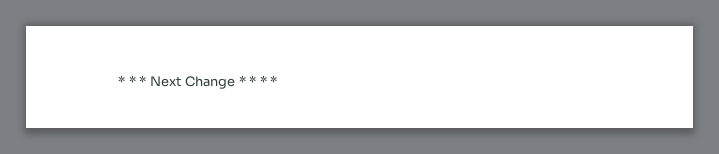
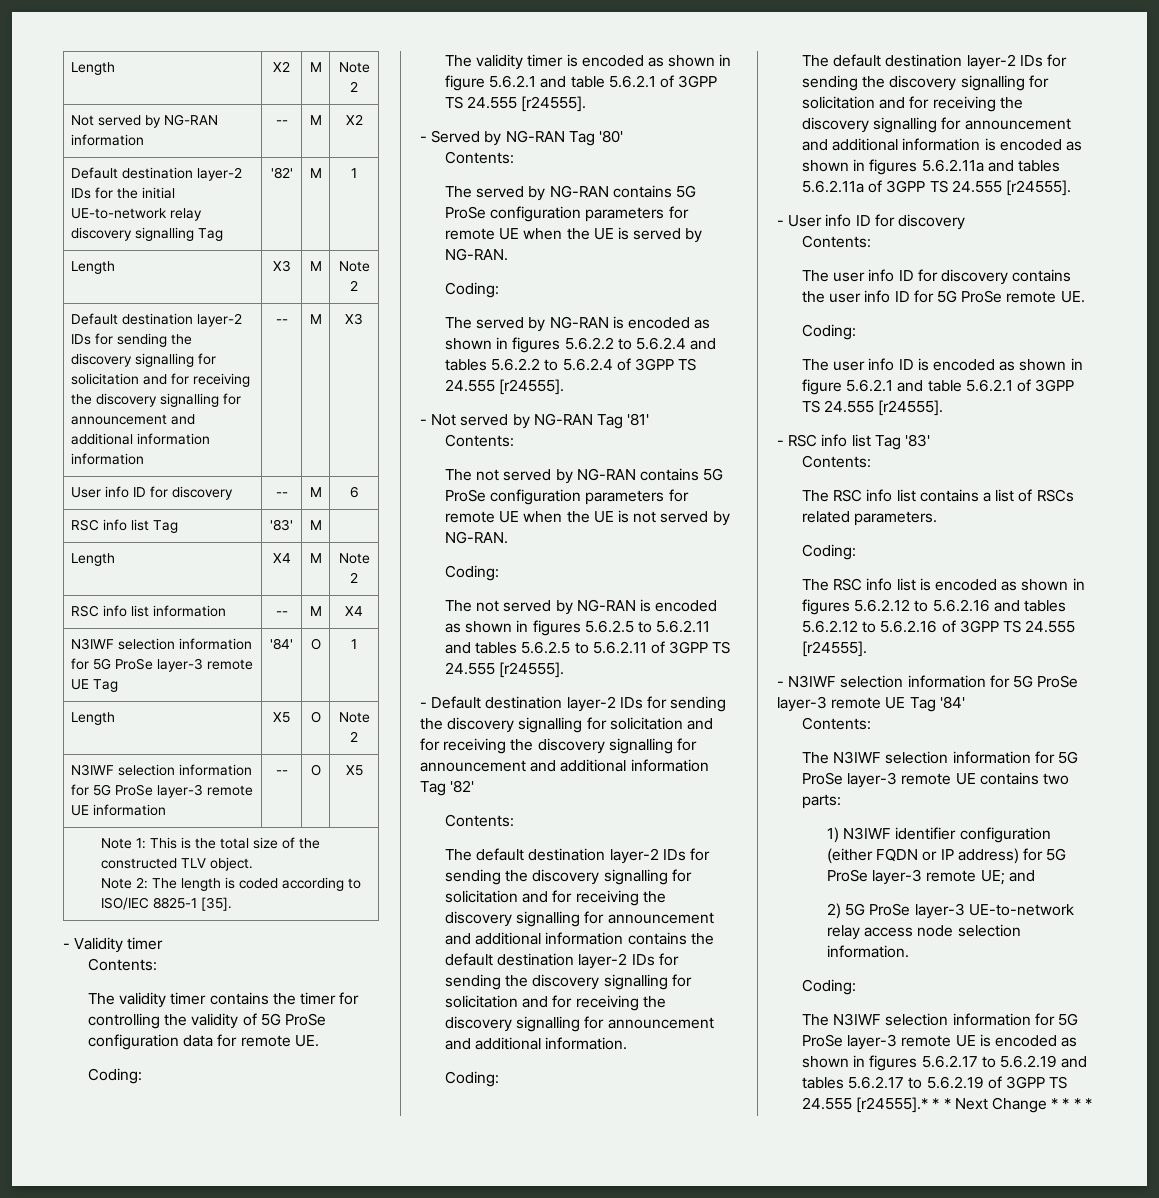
[118,75,126,86] * -> [70,62,115,75] [273,61,290,72] [309,62,322,72] [338,62,370,73] [350,81,358,92] [70,114,218,128] [70,134,144,146] [275,120,288,125] [309,115,322,125] [345,114,363,125] [70,167,242,181] [70,187,175,199] [70,208,202,221] [70,227,223,241] [270,167,293,179] [309,168,322,178] [351,168,357,178] [70,261,115,274] [272,260,291,272] [309,261,322,271] [338,261,370,272] [350,280,358,291] [70,313,242,327] [70,333,192,347] [70,353,216,367] [70,373,250,387] [70,393,241,407] [70,414,195,425] [70,433,210,445] [70,453,144,465] [275,319,288,324] [309,314,322,324] [345,313,363,325] [70,486,233,500] [275,492,288,497] [309,487,322,497] [349,486,359,498] [70,519,178,533] [270,519,293,531] [309,520,322,530] [70,553,115,566] [272,553,291,563] [309,553,322,563] [338,553,370,564] [350,572,358,583] [70,605,226,617] [275,611,288,616] [309,606,322,616] [345,606,363,616] [70,638,252,650] [70,658,253,672] [70,679,118,692] [270,638,293,650] [310,638,321,650] [351,639,357,649] [70,712,115,725] [273,712,290,723] [310,711,321,723] [338,712,370,723] [350,731,358,742] [70,764,252,776] [70,784,253,798] [70,804,166,816] [275,770,288,775] [310,764,321,776] [345,765,363,776] [100,837,320,849] [100,857,253,871] [100,877,361,891] [100,897,232,911] [63,937,164,953] [88,958,158,971] [88,992,360,1008] [88,1013,326,1029] [88,1034,319,1050] [88,1068,143,1084] [445,54,732,70] [445,75,718,91] [445,96,587,112] [420,130,623,146] [445,151,515,164] [445,185,696,201] [445,206,689,222] [445,227,703,243] [445,248,509,261] [445,282,500,298] [445,316,711,332] [445,337,717,353] [445,358,697,371] [445,379,565,395] [420,413,650,429] [445,434,515,447] [445,468,724,484] [445,489,689,505] [445,510,730,526] [445,531,509,544] [445,565,500,581] [445,599,718,615] [445,620,711,636] [445,641,731,654] [445,662,565,678] [420,696,727,712] [420,717,713,733] [420,738,697,754] [420,759,709,772] [420,780,475,796] [445,814,515,827] [445,848,710,864] [445,869,692,885] [445,890,666,906] [445,911,714,927] [445,932,714,945] [445,953,679,969] [445,974,692,990] [445,995,666,1011] [445,1016,714,1032] [445,1037,628,1050] [445,1071,500,1087] [802,54,1067,70] [802,75,1049,91] [802,96,1023,112] [802,117,1071,133] [802,138,1082,151] [802,159,1060,175] [802,180,1071,196] [777,214,965,230] [802,235,872,248] [802,269,1072,285] [802,290,1085,303] [802,324,857,340] [802,358,1083,371] [802,379,1075,395] [802,400,944,416] [777,434,930,450] [802,455,872,468] [802,489,1074,502] [802,511,938,526] [802,544,857,560] [802,578,1085,591] [802,599,1066,615] [802,620,1076,633] [802,641,868,657] [777,675,1079,688] [777,696,965,712] [802,717,872,730] [802,751,1078,764] [802,772,1069,788] [802,794,842,809] [827,827,1051,843] [827,848,1067,864] [827,869,1035,885] [827,903,1074,919] [827,924,1021,940] [827,945,910,958] [802,979,857,995] [802,1013,1078,1026] [802,1034,1078,1050] [802,1055,1088,1071] [802,1076,1068,1089] [802,1097,929,1113] Length | X2 | M | Note 2 // Not served by NG-RAN information | -- | M | X2 // Default destination layer-2 IDs for the initial UE-to-network relay discovery signalling Tag | '82' | M | 1 // Length | X3 | M | Note 2 // Default destination layer-2 IDs for sending the discovery signalling for solicitation and for receiving the discovery signalling for announcement and additional information information | -- | M | X3 // User info ID for discovery | -- | M | 6 // RSC info list Tag | '83' | M | // Length | X4 | M | Note 2 // RSC info list information | -- | M | X4 // N3IWF selection information for 5G ProSe layer-3 remote UE Tag | '84' | O | 1 // Length | X5 | O | Note 2 // N3IWF selection information for 5G ProSe layer-3 remote UE information | -- | O | X5 // Note 1: This is the total size of the constructed TLV object. // Note 2: The length is coded according to ISO/IEC 8825-1 [35]. // - Validity timer // Contents: // The validity timer contains the timer for controlling the validity of 5G ProSe configuration data for remote UE. // Coding: // The validity timer is encoded as shown in figure 5.6.2.1 and table 5.6.2.1 of 3GPP TS 24.555 [r24555]. // - Served by NG-RAN Tag '80' // Contents: // The served by NG-RAN contains 5G ProSe configuration parameters for remote UE when the UE is served by NG-RAN. // Coding: // The served by NG-RAN is encoded as shown in figures 5.6.2.2 to 5.6.2.4 and tables 5.6.2.2 to 5.6.2.4 of 3GPP TS 24.555 [r24555]. // - Not served by NG-RAN Tag '81' // Contents: // The not served by NG-RAN contains 5G ProSe configuration parameters for remote UE when the UE is not served by NG-RAN. // Coding: // The not served by NG-RAN is encoded as shown in figures 5.6.2.5 to 5.6.2.11 and tables 5.6.2.5 to 5.6.2.11 of 3GPP TS 24.555 [r24555]. // - Default destination layer-2 IDs for sending the discovery signalling for solicitation and for receiving the discovery signalling for announcement and additional information Tag '82' // Contents: // The default destination layer-2 IDs for sending the discovery signalling for solicitation and for receiving the discovery signalling for announcement and additional information contains the default destination layer-2 IDs for sending the discovery signalling for solicitation and for receiving the discovery signalling for announcement and additional information. // Coding: // The default destination layer-2 IDs for sending the discovery signalling for solicitation and for receiving the discovery signalling for announcement and additional information is encoded as shown in figures 5.6.2.11a and tables 5.6.2.11a of 3GPP TS 24.555 [r24555]. // - User info ID for discovery // Contents: // The user info ID for discovery contains the user info ID for 5G ProSe remote UE. // Coding: // The user info ID is encoded as shown in figure 5.6.2.1 and table 5.6.2.1 of 3GPP TS 24.555 [r24555]. // - RSC info list Tag '83' // Contents: // The RSC info list contains a list of RSCs related parameters. // Coding: // The RSC info list is encoded as shown in figures 5.6.2.12 to 5.6.2.16 and tables 5.6.2.12 to 5.6.2.16 of 3GPP TS 24.555 [r24555]. // - N3IWF selection information for 5G ProSe layer-3 remote UE Tag '84' // Contents: // The N3IWF selection information for 5G ProSe layer-3 remote UE contains two parts: // 1) N3IWF identifier configuration (either FQDN or IP address) for 5G ProSe layer-3 remote UE; and // 2) 5G ProSe layer-3 UE-to-network relay access node selection information. // Coding: // The N3IWF selection information for 5G ProSe layer-3 remote UE is encoded as shown in figures 5.6.2.17 to 5.6.2.19 and tables 5.6.2.17 to 5.6.2.19 of 3GPP TS 24.555 [r24555].*

